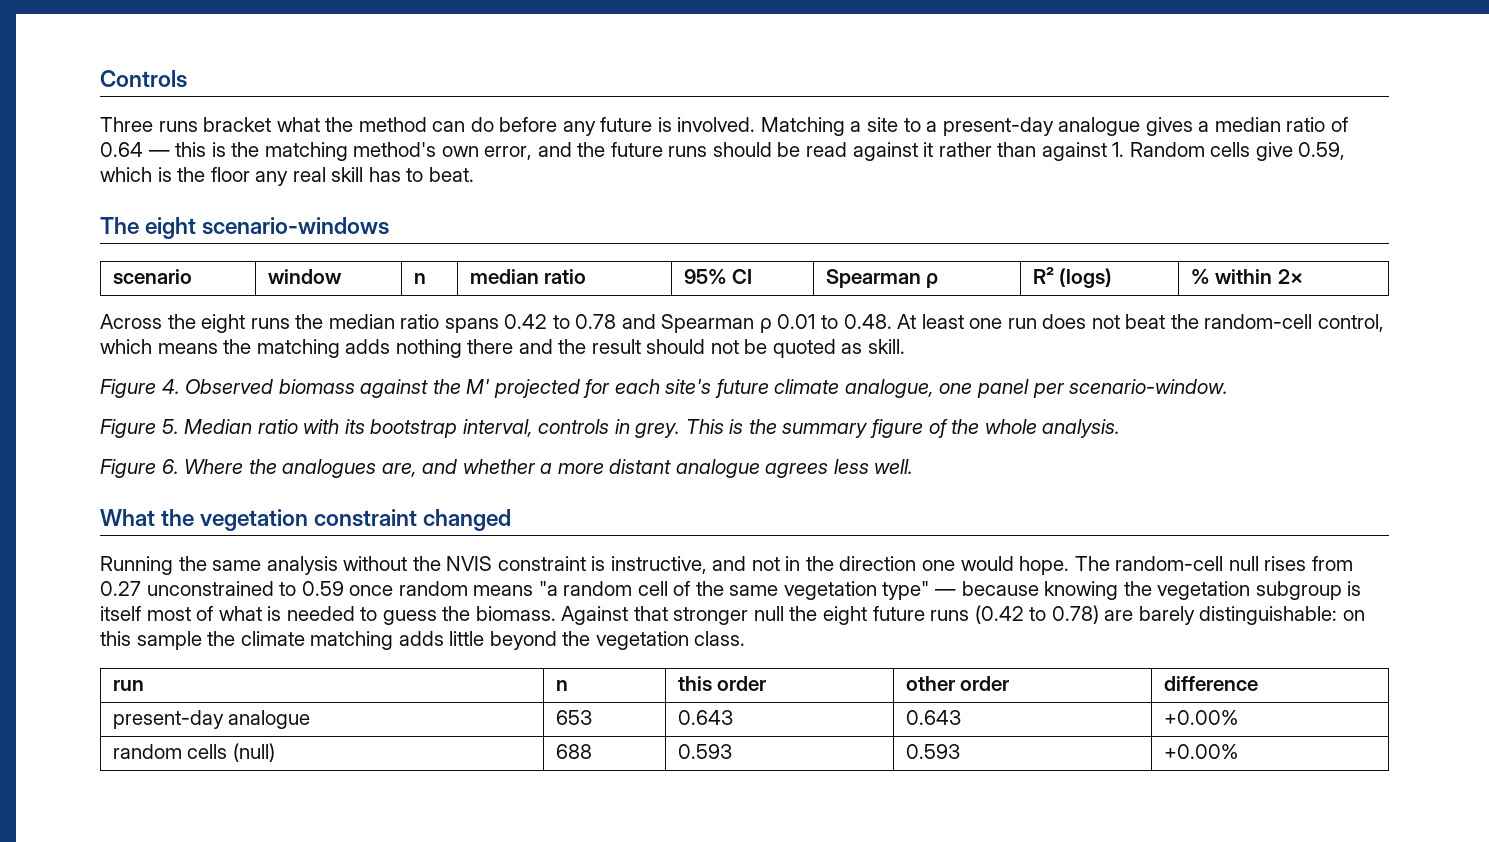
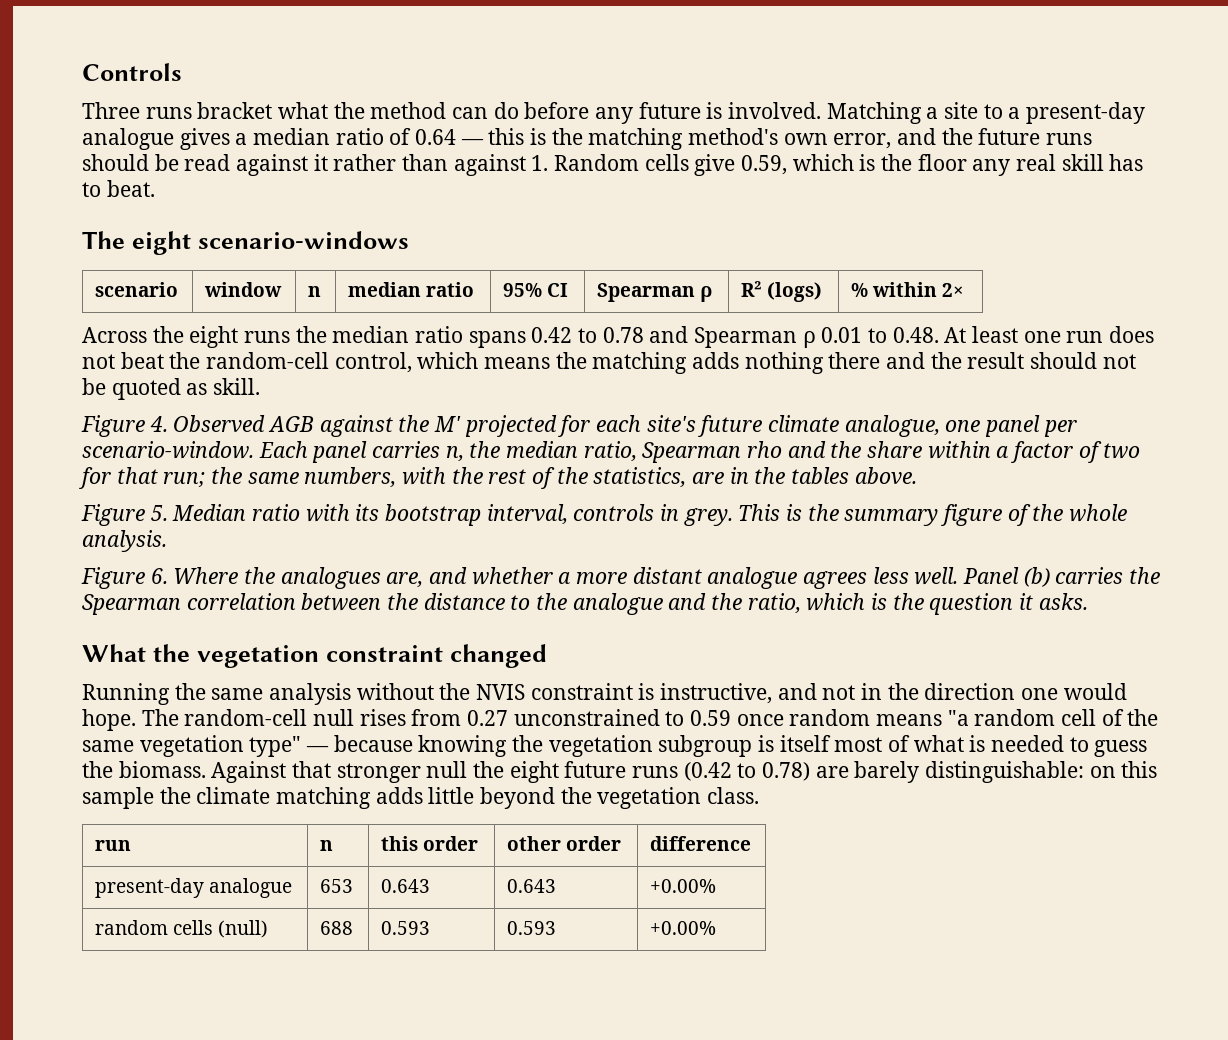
[278,379,355,394] biomass -> [268,416,315,432] AGB
(1229, 386) none -> [258,441,1141,463] [79,467,917,489] Each panel carries n, the median ratio, Spearman rho and the share within a factor of two for that run; the same numbers, with the rest of the statistics, are in the tables above.
(914, 466) none -> [963,567,1161,587] [82,593,1088,615] Panel (b) carries the Spearman correlation between the distance to the analogue and the ratio, which is the question it asks.

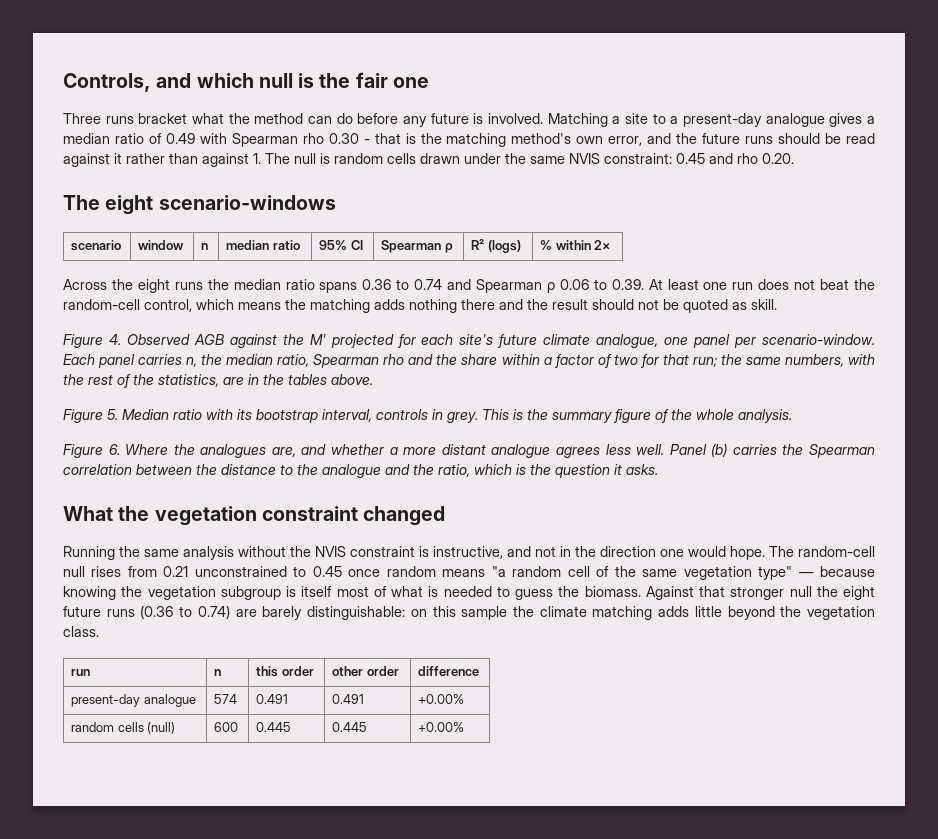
[82,63,182,81] Controls -> [63,72,429,92] Controls, and which null is the fair one
[415,128,525,145] 0.64 — this -> [165,133,401,147] 0.49 with Spearman rho 0.30 - that
[554,154,1144,176] [82,180,155,197] Random cells give 0.59, which is the floor any real skill has to beat. -> [265,153,794,164] The null is random cells drawn under the same NVIS constraint: 0.45 and rho 0.20.
[531,326,939,348] 0.42 to 0.78 and Spearman ρ 0.01 to 0.48. -> [362,279,644,293] 0.36 to 0.74 and Spearman ρ 0.06 to 0.39.
[467,710,509,726] 0.27 -> [163,566,189,577] 0.21
[690,710,732,726] 0.59 -> [312,566,342,577] 0.45
[683,762,811,781] (0.42 to 0.78) -> [140,605,230,619] (0.36 to 0.74)
[320,879,354,893] [381,879,431,893] [507,879,557,893] 653 | 0.643 | 0.643 -> [214,694,238,704] [256,694,289,704] [332,694,365,704] 574 | 0.491 | 0.491
[320,921,354,935] [381,921,431,935] [507,921,557,935] 688 | 0.593 | 0.593 -> [214,722,239,732] [256,722,292,732] [332,722,368,732] 600 | 0.445 | 0.445

